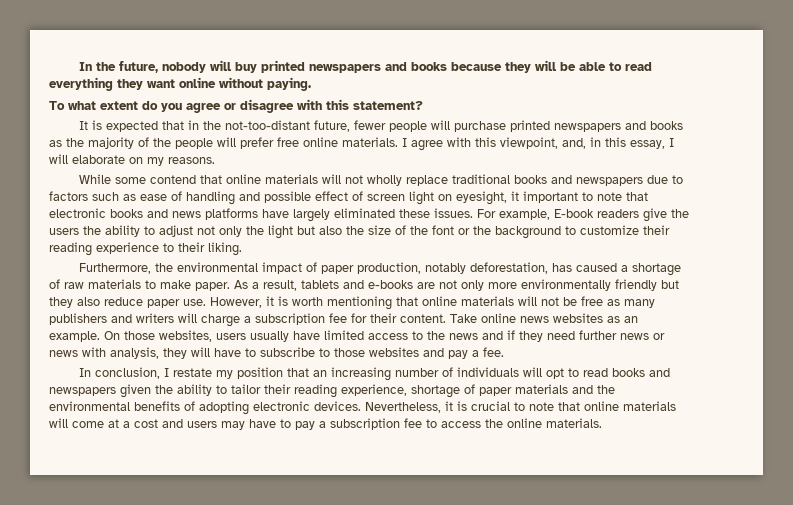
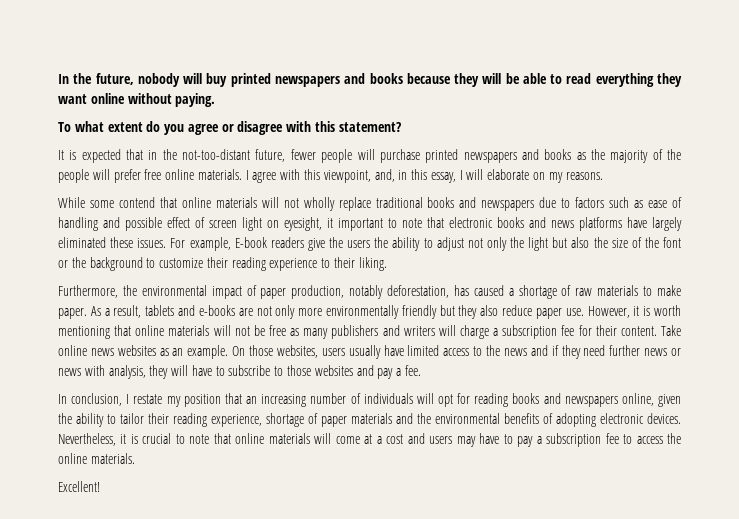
[568,368,671,377] [49,387,116,396] to read books and newspapers -> [457,393,654,407] for reading books and newspapers online,
(602, 423) none -> [58,481,100,492] // Excellent!

